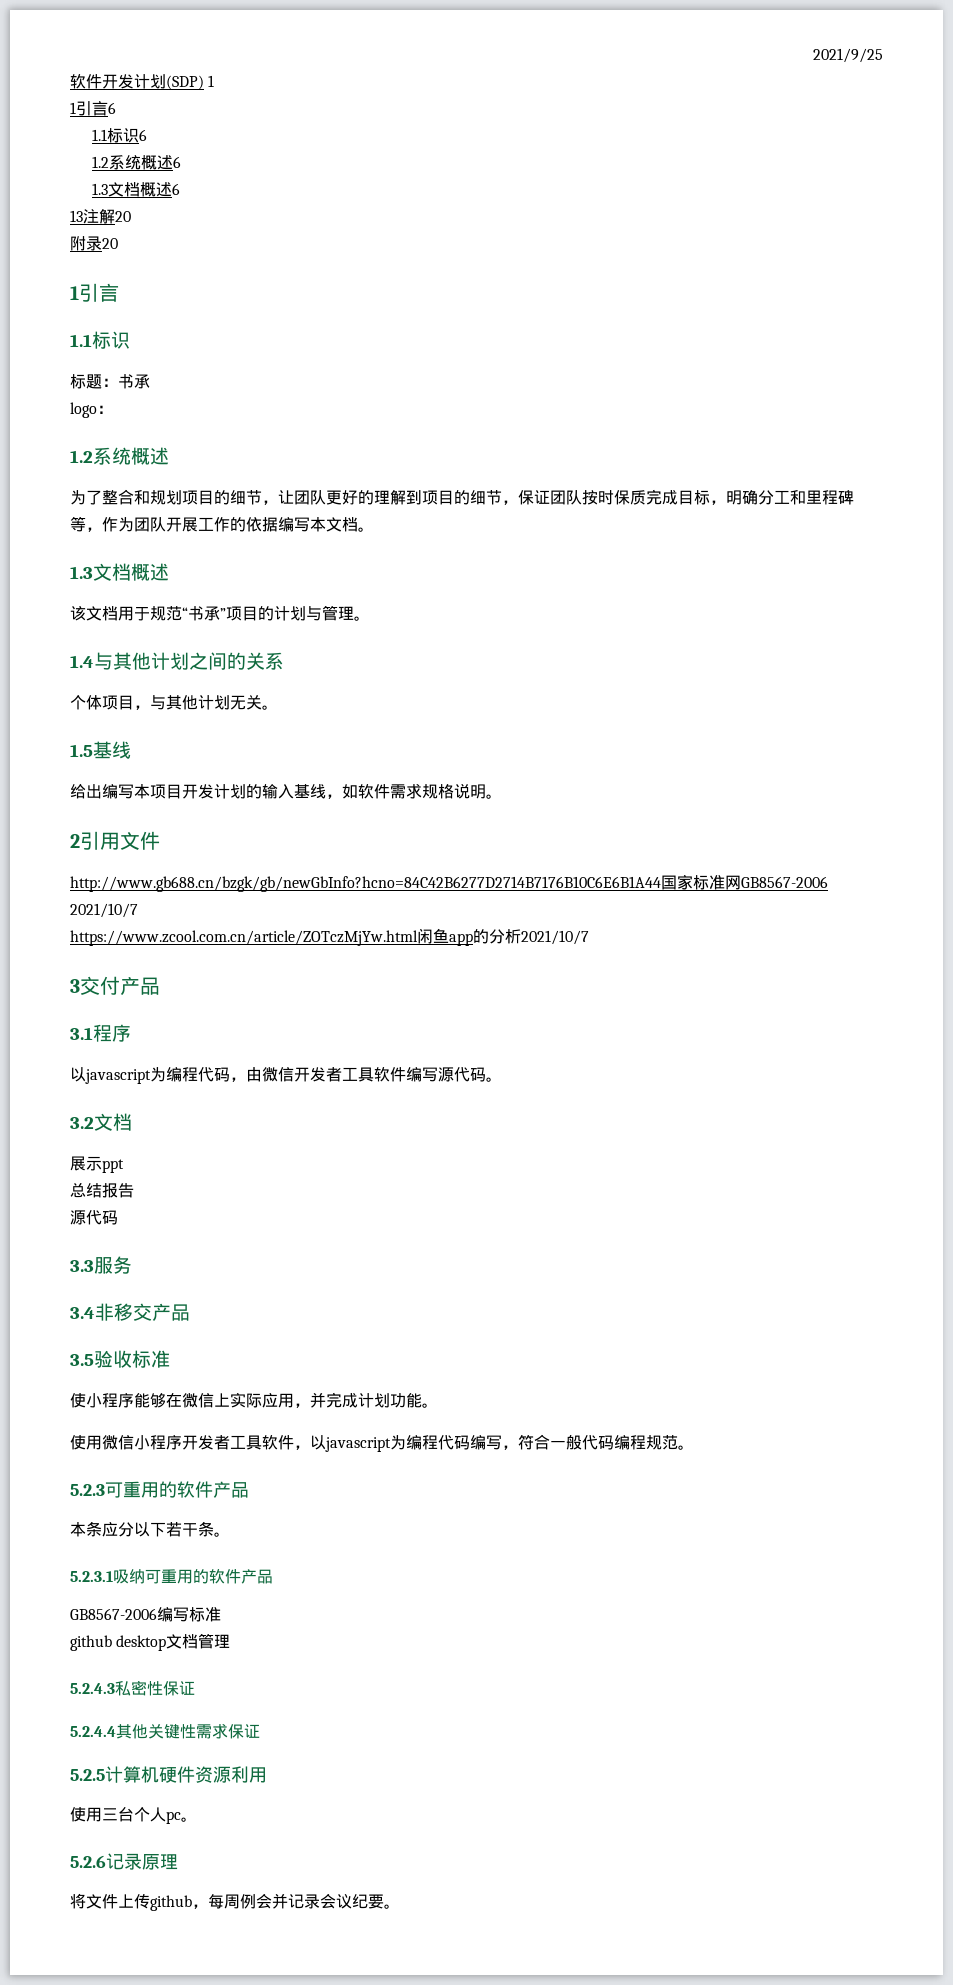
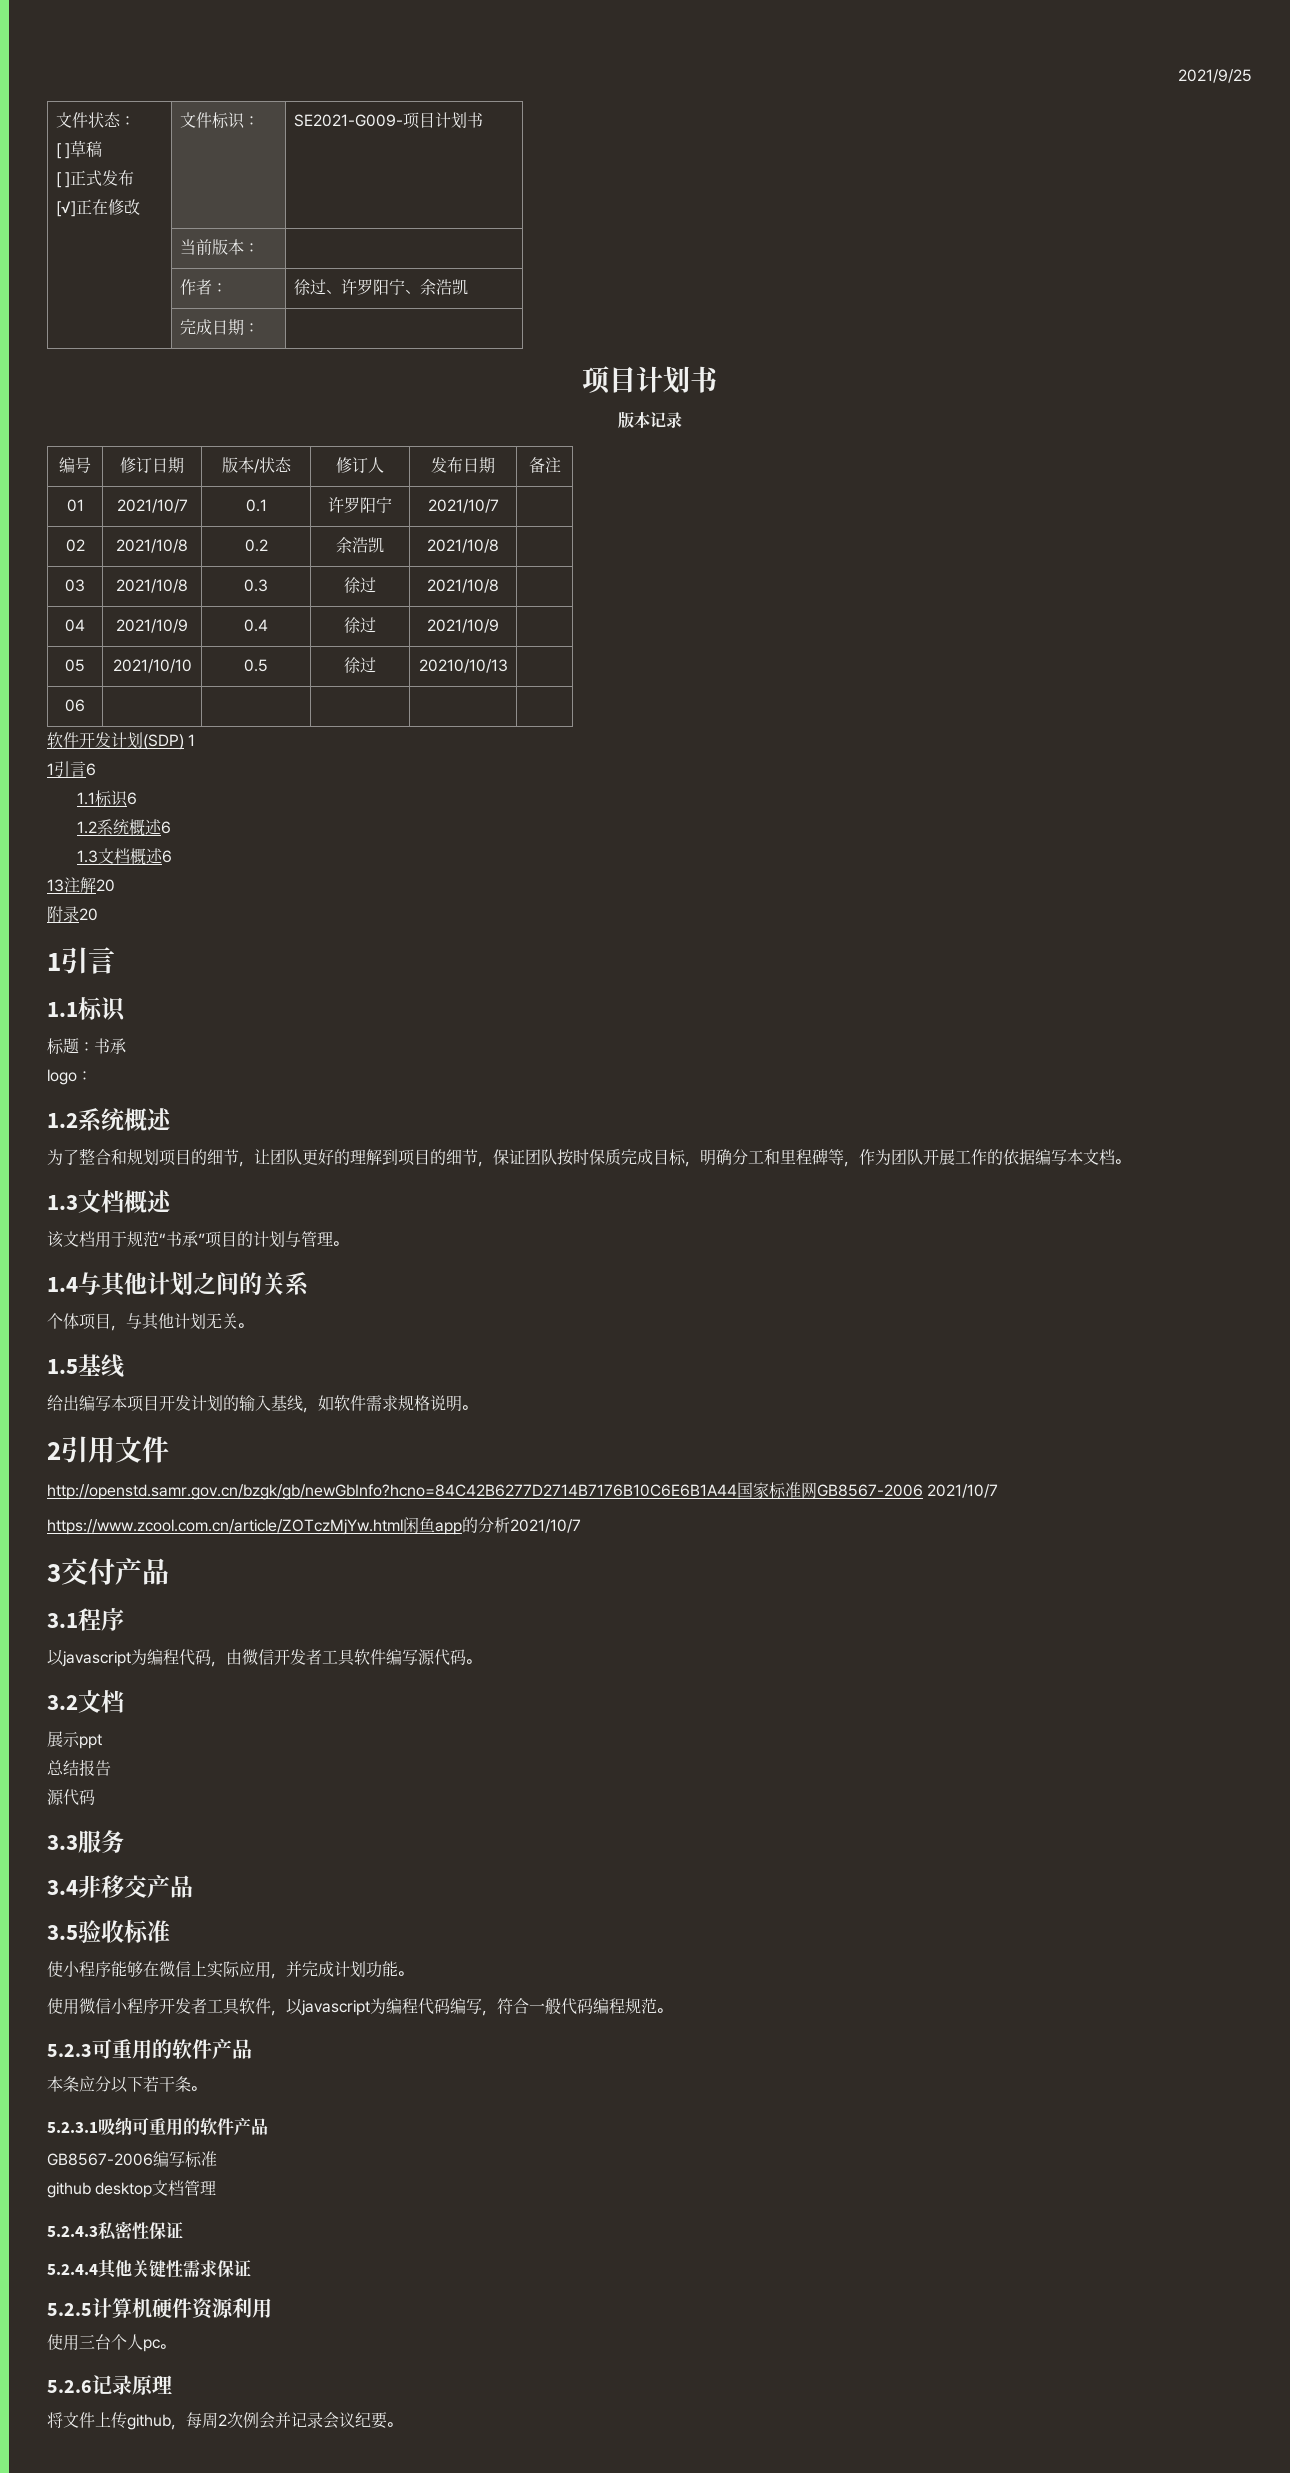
(883, 55) none -> [55,112,135,128] [55,140,102,159] [55,170,134,188] [55,199,140,217] [179,112,259,129] [293,112,483,129] [179,239,259,255] [179,279,227,295] [293,279,468,296] [179,319,259,335] [582,366,718,394] [617,411,682,428] [59,457,91,473] [120,457,184,473] [221,457,292,473] [336,457,384,473] [431,457,495,473] [528,457,561,473] [66,499,84,512] [116,499,188,513] [245,499,267,512] [328,497,392,513] [427,499,499,513] [65,539,85,552] [116,539,188,553] [244,539,268,552] [336,537,384,553] [427,539,499,553] [65,579,85,592] [116,579,188,593] [244,579,268,592] [344,577,376,594] [427,579,499,593] [65,619,85,632] [116,619,188,633] [244,619,268,632] [344,617,376,634] [427,619,499,633] [65,659,85,672] [112,659,192,673] [244,659,268,672] [344,657,376,674] [418,659,508,673] [65,699,85,712] // 文件状态： // [ ]草稿 // [ ]正式发布 // [√]正在修改 | 文件标识： | SE2021-G009-项目计划书 // | 当前版本： | // | 作者： | 徐过、许罗阳宁、余浩凯 // | 完成日期： | // 项目计划书 // 版本记录 // 编号 | 修订日期 | 版本/状态 | 修订人 | 发布日期 | 备注 // 01 | 2021/10/7 | 0.1 | 许罗阳宁 | 2021/10/7 | // 02 | 2021/10/8 | 0.2 | 余浩凯 | 2021/10/8 | // 03 | 2021/10/8 | 0.3 | 徐过 | 2021/10/8 | // 04 | 2021/10/9 | 0.4 | 徐过 | 2021/10/9 | // 05 | 2021/10/10 | 0.5 | 徐过 | 20210/10/13 | // 06 | | | | |
[70,876,661,892] http://www.gb688.cn/bzgk/gb/newGbInfo?hcno=84C42B6277D2714B7176B10C6E6B1A44 -> [47,1484,737,1500] http://openstd.samr.gov.cn/bzgk/gb/newGbInfo?hcno=84C42B6277D2714B7176B10C6E6B1A44
(240, 1901) none -> [218,2412,243,2428] 2次

